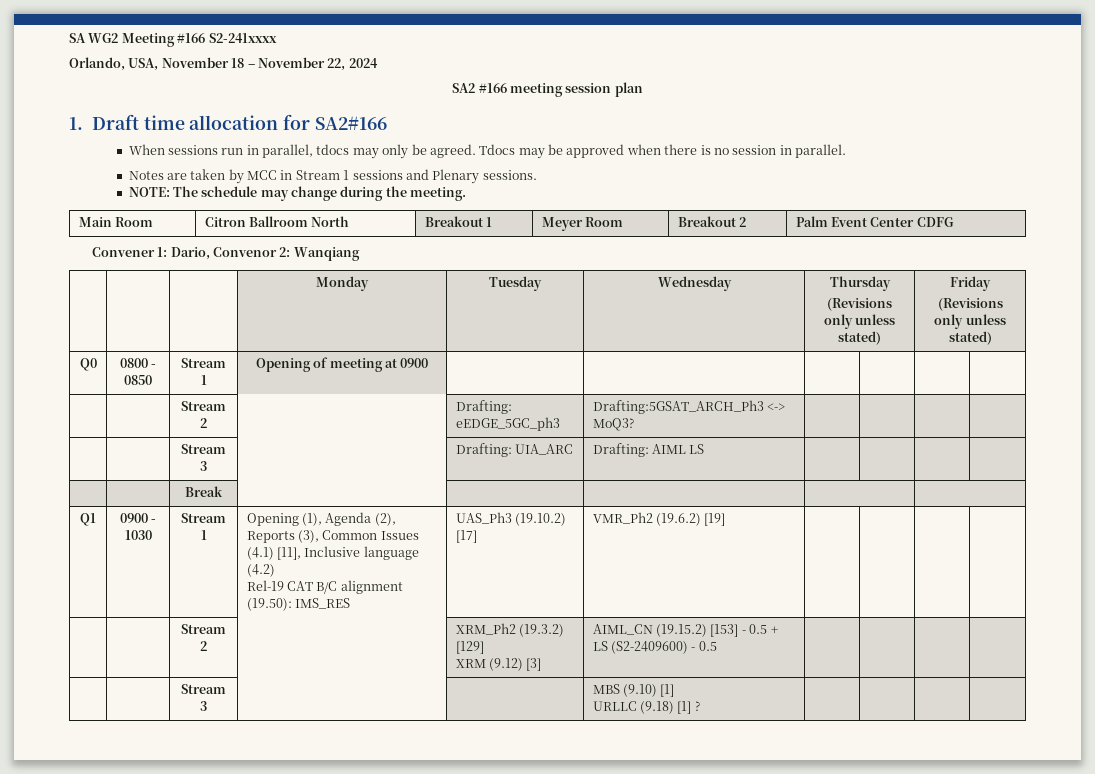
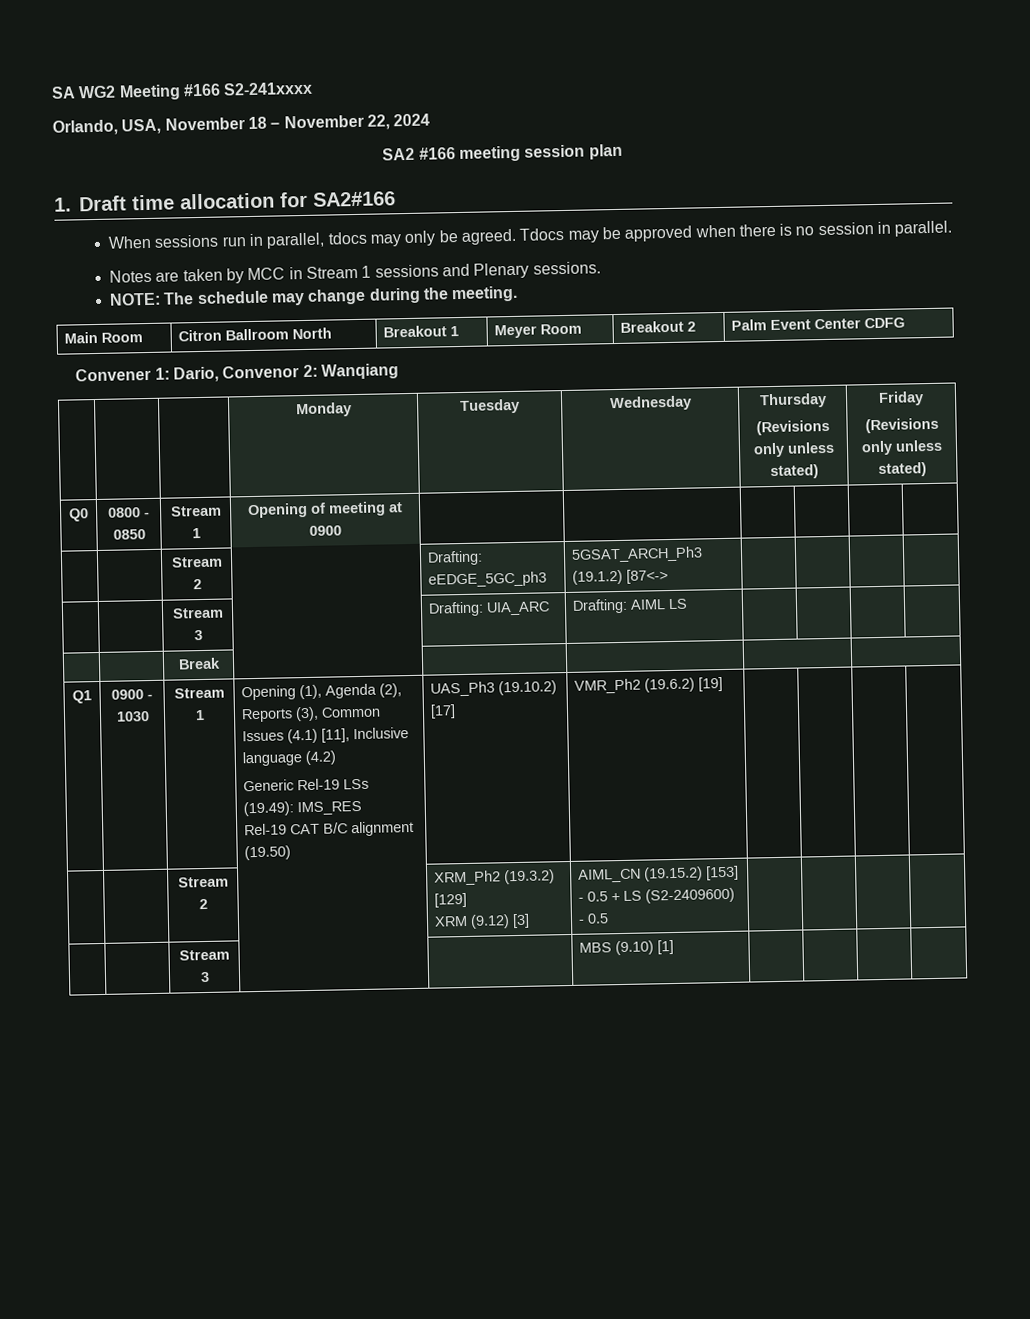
[592,400,786,414] [592,418,634,431] Drafting:5GSAT_ARCH_Ph3 <-> MoQ3? -> [571,546,704,563] [572,569,669,585] 5GSAT_ARCH_Ph3 (19.1.2) [87<->
(275, 570) none -> [243,778,370,792] [243,800,363,817] // Generic Rel-19 LSs (19.49): IMS_RES
[246,598,351,611] (19.50): IMS_RES -> [244,845,292,861] (19.50)
[592,701,700,714] // URLLC (9.18) [1] ? -> (675, 947) none

